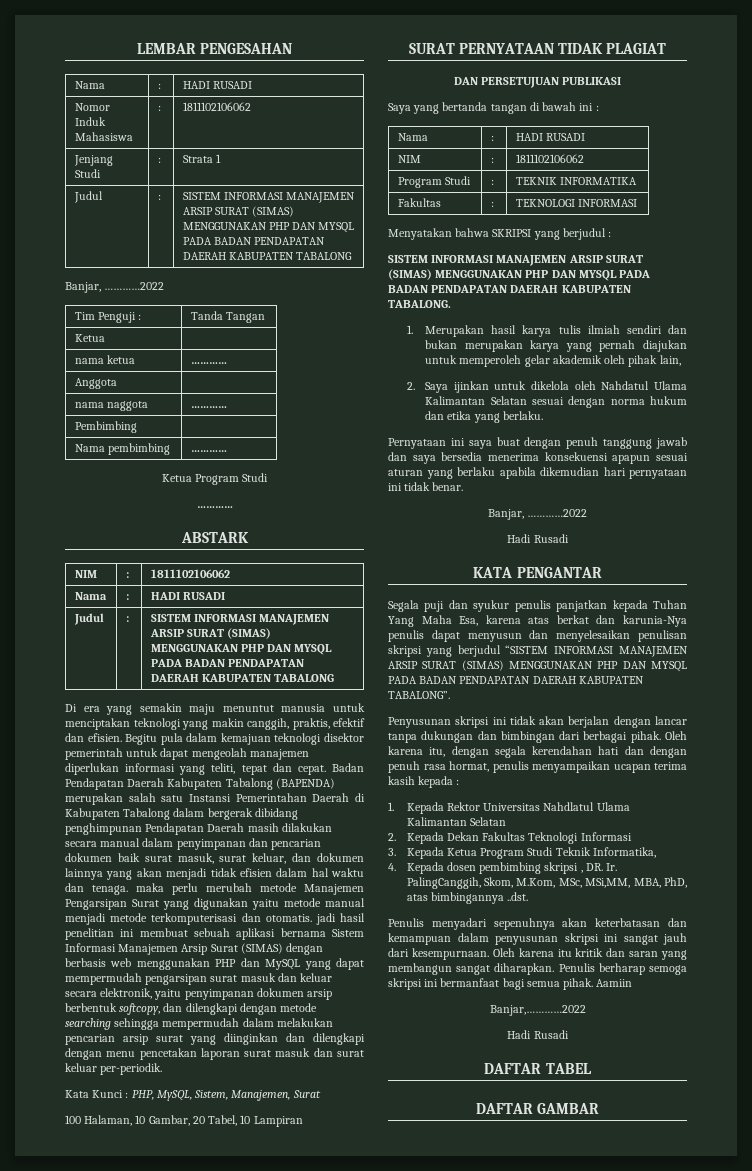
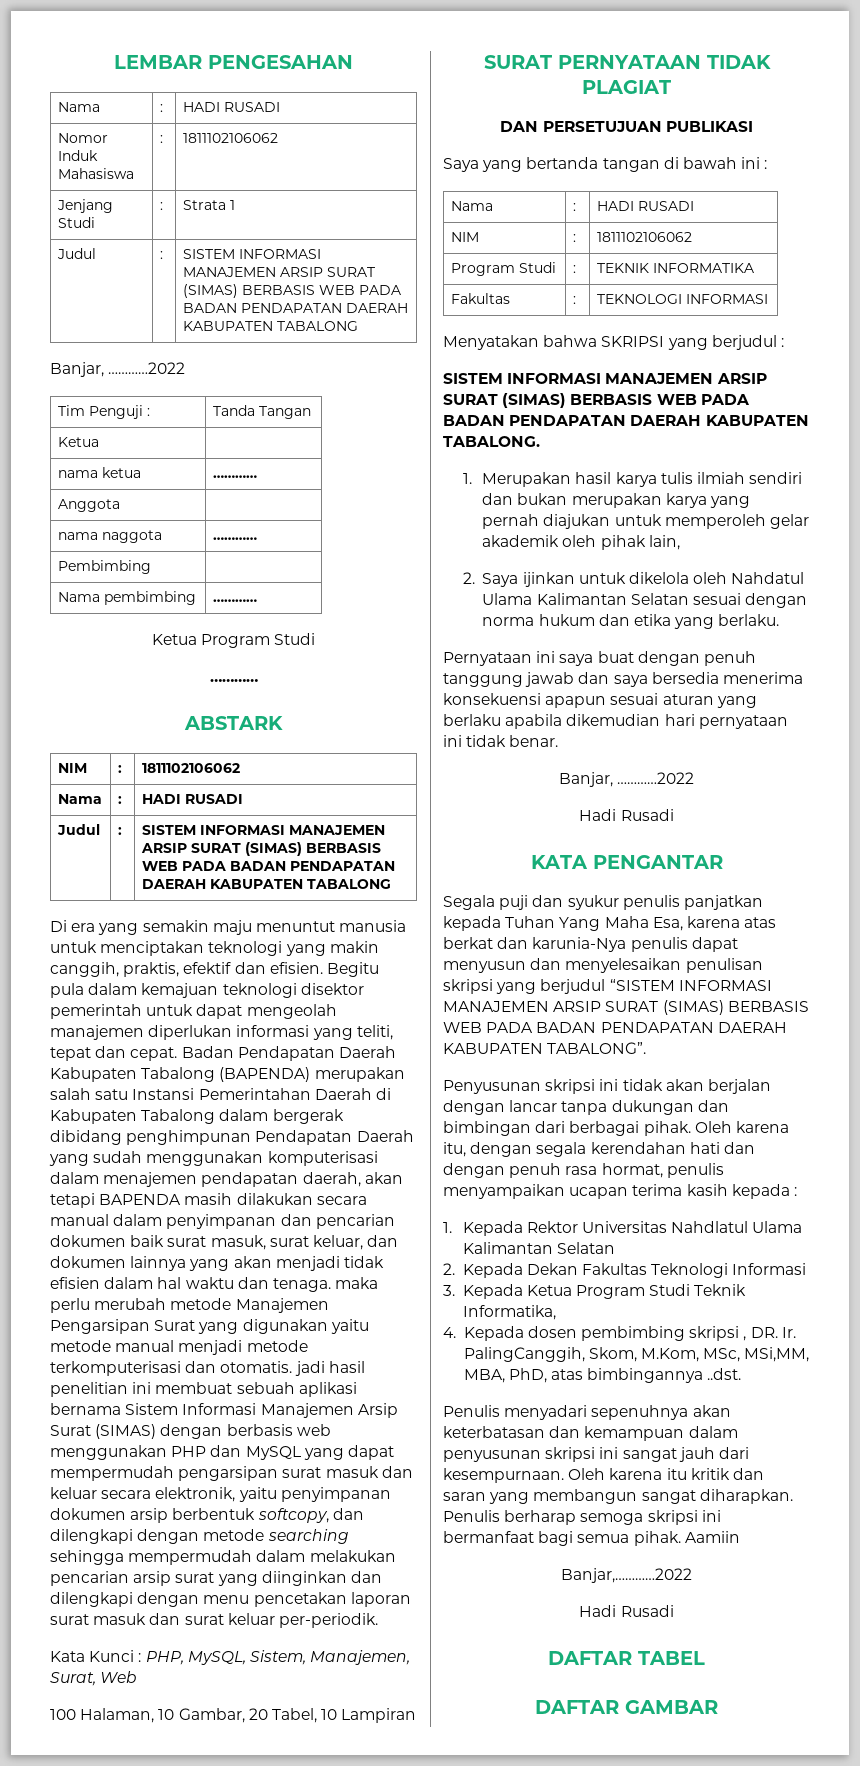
[182,222,355,233] MENGGUNAKAN PHP DAN MYSQL -> [241,285,355,295] BERBASIS WEB
[150,644,333,655] MENGGUNAKAN PHP DAN MYSQL -> [305,843,381,853] [141,861,178,871] BERBASIS WEB
(245, 827) none -> [49,1151,378,1166] [50,1172,403,1187] [50,1193,182,1208] yang sudah menggunakan komputerisasi dalam menajemen pendapatan daerah, akan tetapi BAPENDA
[292,1090,321,1098] Surat -> [50,1671,138,1686] Surat, Web
[435,270,617,281] MENGGUNAKAN PHP DAN MYSQL -> [570,394,697,405] BERBASIS WEB
[509,661,687,672] MENGGUNAKAN PHP DAN MYSQL -> [727,1001,809,1012] [443,1022,482,1033] BERBASIS WEB

